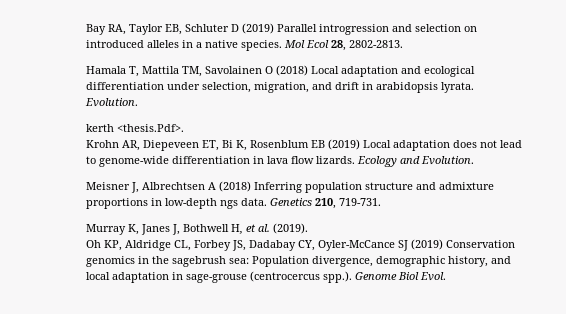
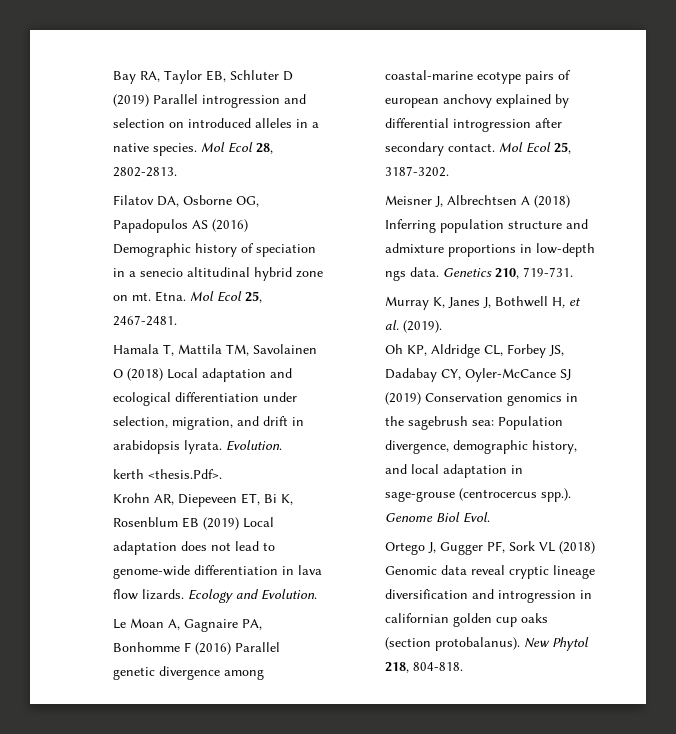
(403, 44) none -> [112,195,259,207] [112,219,248,233] [112,243,316,257] [112,267,323,281] [112,291,262,303] [112,315,177,326] // Filatov DA, Osborne OG, Papadopulos AS (2016) Demographic history of speciation in a senecio altitudinal hybrid zone on mt. Etna. Mol Ecol 25, 2467-2481.
(474, 160) none -> [112,618,262,632] [112,642,280,655] [112,666,264,680] [384,70,571,84] [384,94,569,108] [384,118,562,132] [384,142,571,156] [384,166,449,177] // Le Moan A, Gagnaire PA, Bonhomme F (2016) Parallel genetic divergence among coastal-marine ecotype pairs of european anchovy explained by differential introgression after secondary contact. Mol Ecol 25, 3187-3202.
(446, 276) none -> [384,541,595,555] [384,565,595,579] [384,589,592,603] [384,613,548,627] [384,637,589,651] [384,662,463,673] // Ortego J, Gugger PF, Sork VL (2018) Genomic data reveal cryptic lineage diversification and introgression in californian golden cup oaks (section protobalanus). New Phytol 218, 804-818.

